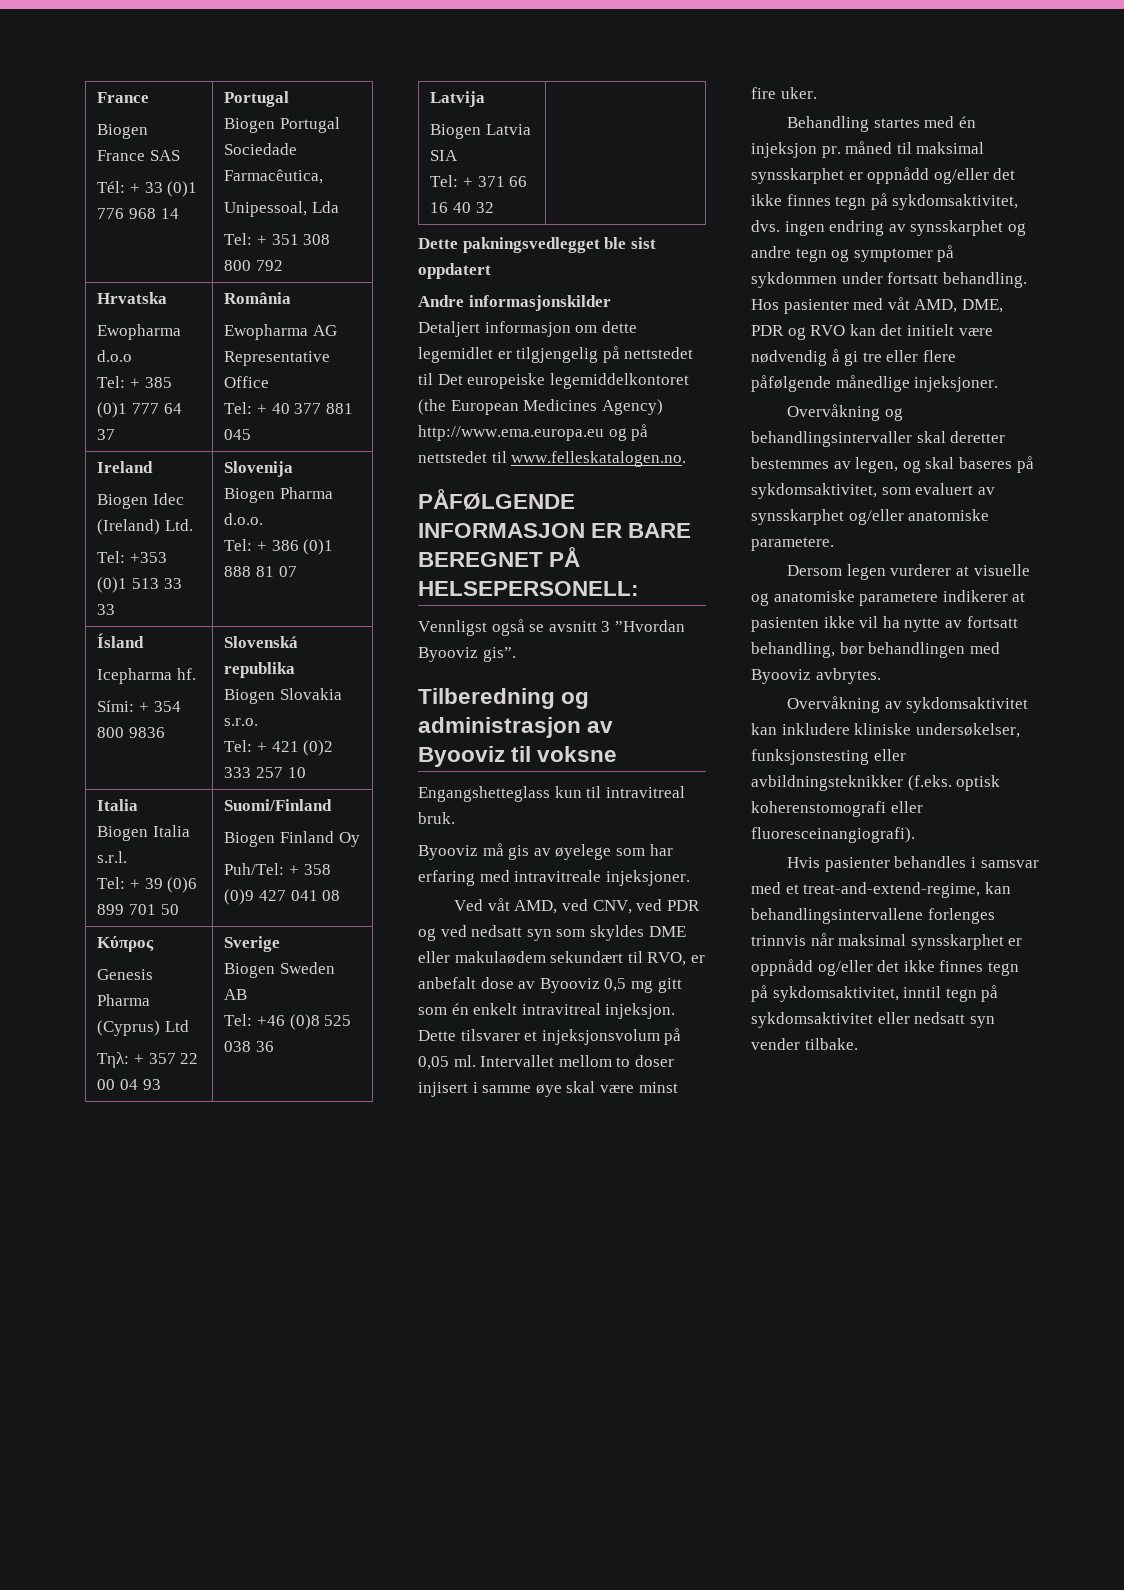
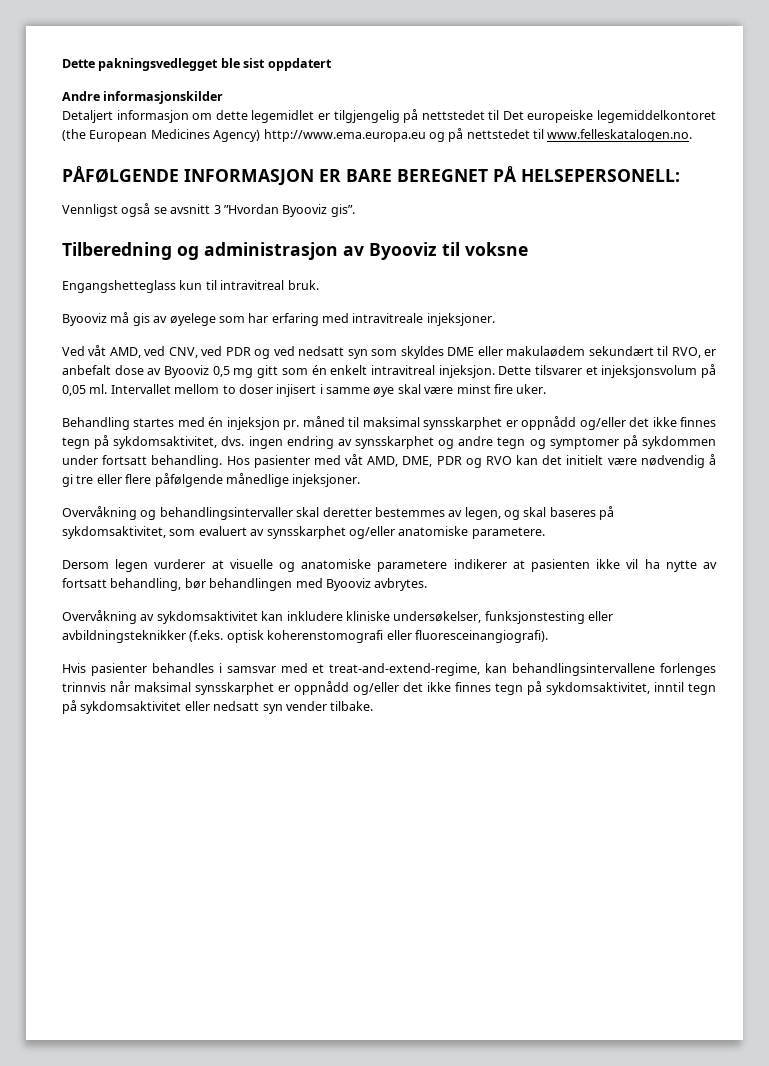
[97,92,150,103] [97,124,149,139] [97,150,181,161] [97,181,198,197] [97,208,179,219] [224,91,290,107] [224,117,341,133] [224,143,298,155] [224,169,324,184] [224,201,340,217] [224,233,331,245] [224,260,284,271] [97,292,168,304] [97,324,182,340] [97,350,133,362] [97,376,172,388] [97,402,182,418] [97,429,116,440] [224,292,292,304] [224,324,338,340] [224,351,331,366] [224,376,270,388] [224,402,353,414] [224,429,252,440] [97,461,154,473] [97,493,185,509] [97,519,194,535] [97,551,168,563] [97,577,182,593] [97,604,116,615] [224,461,294,477] [224,487,334,503] [224,513,264,525] [224,539,334,555] [224,566,297,577] [97,633,145,648] [97,668,197,684] [97,700,181,712] [97,727,166,738] [224,636,299,648] [224,662,296,678] [224,688,343,704] [224,718,259,726] [224,740,334,756] [224,767,306,778] [97,799,139,811] [97,825,191,841] [97,851,128,863] [97,877,198,893] [97,904,179,915] [224,799,333,811] [224,831,360,847] [224,863,331,875] [224,889,341,905] [97,936,155,952] [97,969,154,980] [97,994,151,1006] [97,1020,190,1036] [97,1052,199,1068] [97,1079,161,1090] [224,936,281,952] [224,962,336,978] [224,989,248,1000] [224,1014,352,1030] [224,1041,275,1052] [430,91,486,107] [430,124,532,139] [430,150,459,161] [430,175,528,187] [430,202,494,213] France // Biogen France SAS // Tél: + 33 (0)1 776 968 14 | Portugal // Biogen Portugal Sociedade Farmacêutica, // Unipessoal, Lda // Tel: + 351 308 800 792 // Hrvatska // Ewopharma d.o.o // Tel: + 385 (0)1 777 64 37 | România // Ewopharma AG Representative Office // Tel: + 40 377 881 045 // Ireland // Biogen Idec (Ireland) Ltd. // Tel: +353 (0)1 513 33 33 | Slovenija // Biogen Pharma d.o.o. // Tel: + 386 (0)1 888 81 07 // Ísland // Icepharma hf. // Sími: + 354 800 9836 | Slovenská republika // Biogen Slovakia s.r.o. // Tel: + 421 (0)2 333 257 10 // Italia // Biogen Italia s.r.l. // Tel: + 39 (0)6 899 701 50 | Suomi/Finland // Biogen Finland Oy // Puh/Tel: + 358 (0)9 427 041 08 // Κύπρος // Genesis Pharma (Cyprus) Ltd // Τηλ: + 357 22 00 04 93 | Sverige // Biogen Sweden AB // Tel: +46 (0)8 525 038 36 // Latvija // Biogen Latvia SIA // Tel: + 371 66 16 40 32 | // -> (62, 63) none

